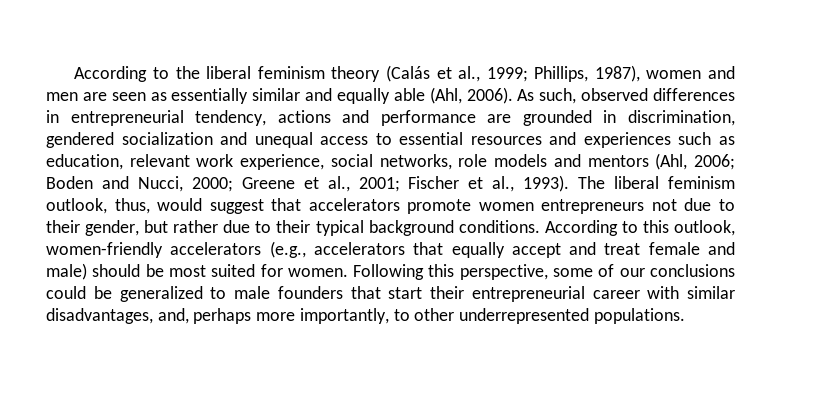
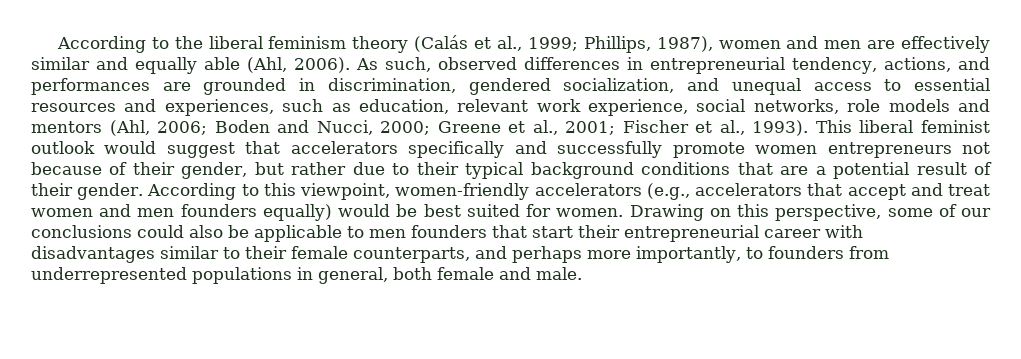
[111,88,249,104] seen as essentially -> [900,36,990,53] effectively
[277,110,476,126] actions and performance -> [883,57,990,72] [31,78,150,95] actions, and performances
[121,132,213,145] socialization -> [563,78,675,93] socialization,
[583,132,671,148] experiences -> [164,99,274,116] experiences,
[578,176,736,189] [46,198,150,214] The liberal feminism outlook, thus, -> [815,120,990,133] [31,141,95,154] This liberal feminist outlook
(400, 204) none -> [408,141,663,158] specifically and successfully
[684,198,735,211] due to -> [31,162,128,175] because of
[458,220,540,233] conditions. -> [641,162,993,179] [31,183,144,200] conditions that are a potential result of their gender.
[674,220,736,236] outlook, -> [300,183,391,200] viewpoint,
[451,242,505,258] equally -> (843, 189) none
[648,242,735,255] [46,263,206,280] female and male) should be most -> [31,204,461,221] women and men founders equally) would be best
[353,264,425,280] Following -> [629,204,731,221] Drawing on
[93,286,270,302] be generalized to male -> [189,225,406,242] also be applicable to men
[687,286,735,299] [46,308,685,324] similar disadvantages, and, perhaps more importantly, to other underrepresented populations. -> [31,246,889,263] [31,267,582,284] disadvantages similar to their female counterparts, and perhaps more importantly, to founders from underrepresented populations in general, both female and male.

